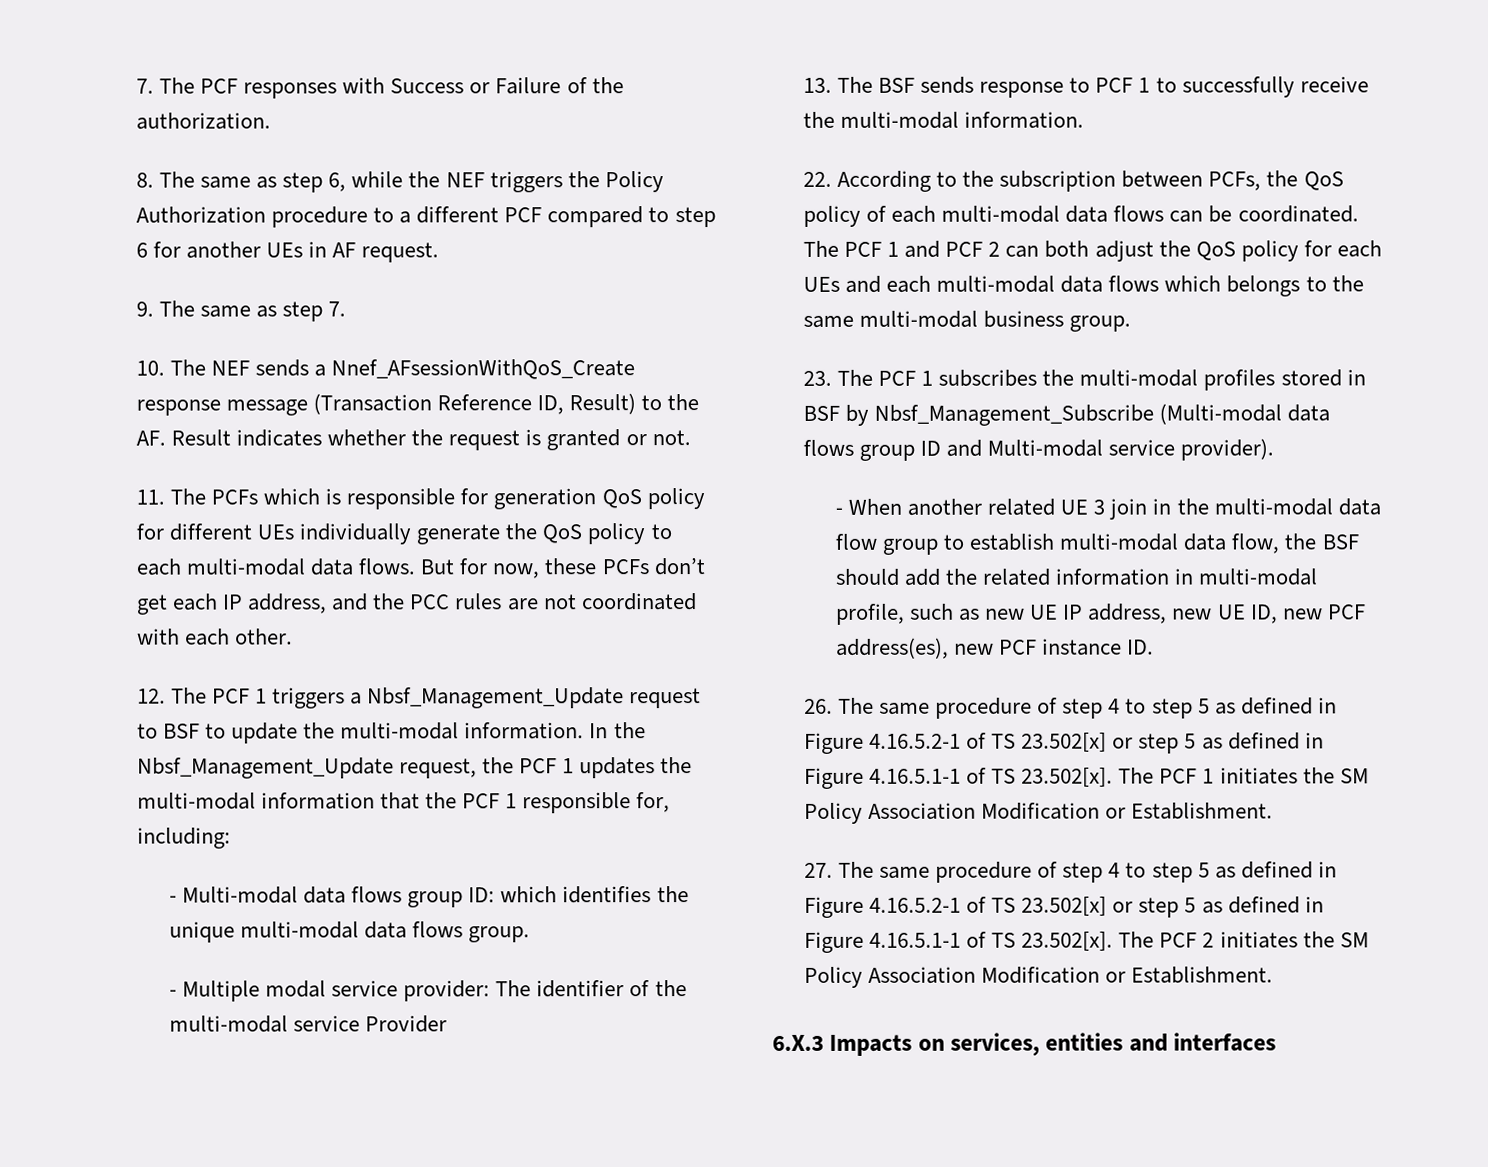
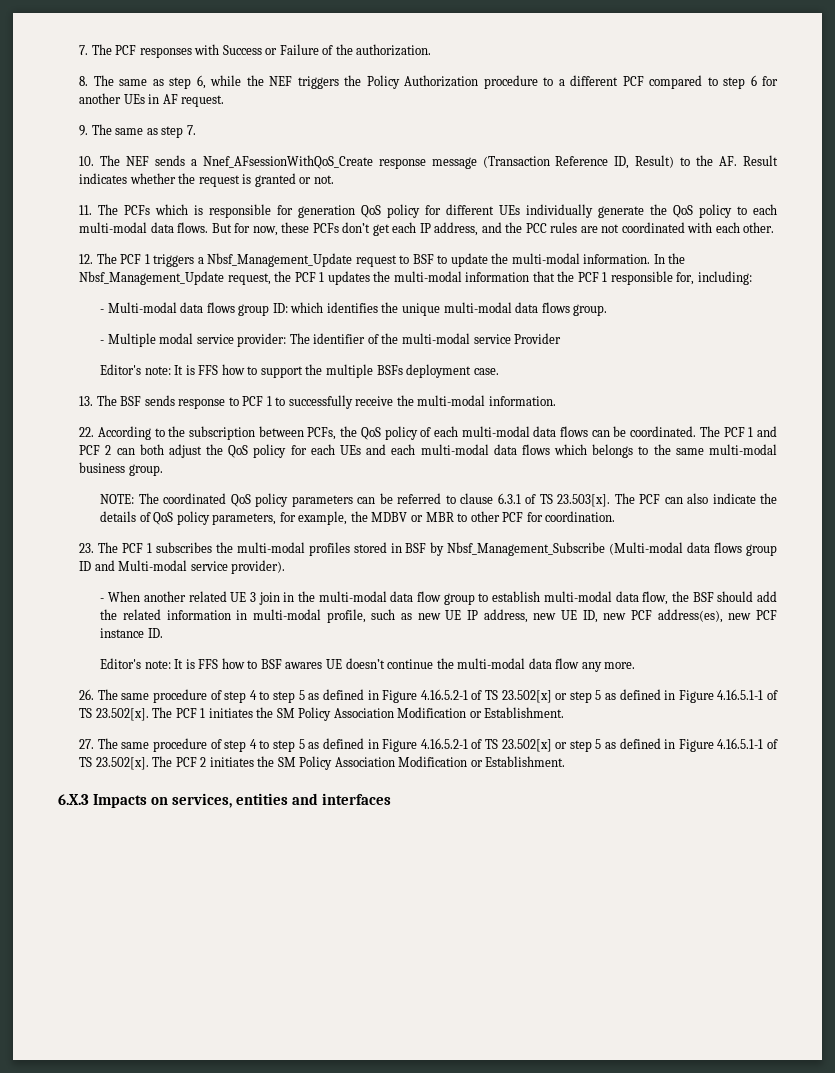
(448, 1024) none -> [100,364,499,378] // Editor's note: It is FFS how to support the multiple BSFs deployment case.
(1132, 323) none -> [100,493,777,507] [100,511,616,525] // NOTE: The coordinated QoS policy parameters can be referred to clause 6.3.1 of TS 23.503[x]. The PCF can also indicate the details of QoS policy parameters, for example, the MDBV or MBR to other PCF for coordination.
(1155, 647) none -> [100,658,636,672] // Editor's note: It is FFS how to BSF awares UE doesn’t continue the multi-modal data flow any more.

